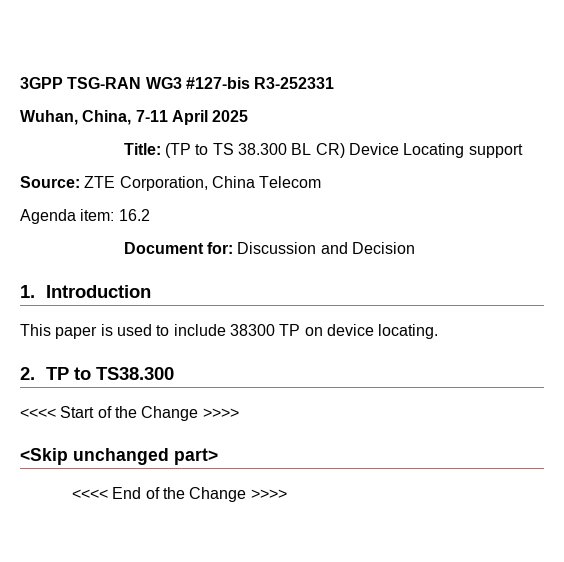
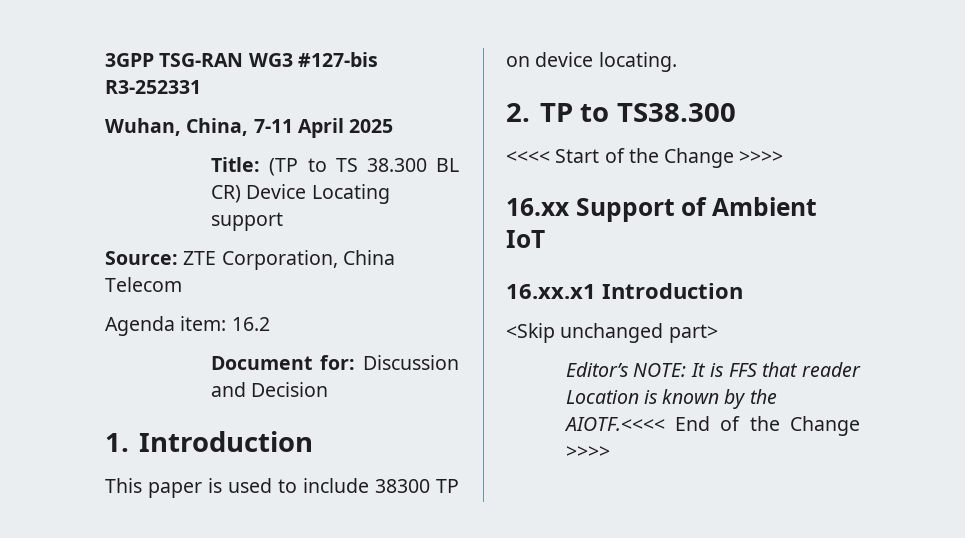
[20,448,218,465] [71,489,108,499] <Skip unchanged part> // <<<< -> [506,197,817,222] [506,230,545,248] [506,283,743,299] [506,323,718,343] [565,362,861,377] [565,389,777,409] [563,417,665,431] 16.xx Support of Ambient IoT // 16.xx.x1 Introduction // <Skip unchanged part> // Editor’s NOTE: It is FFS that reader Location is known by the AIOTF.<<<<

